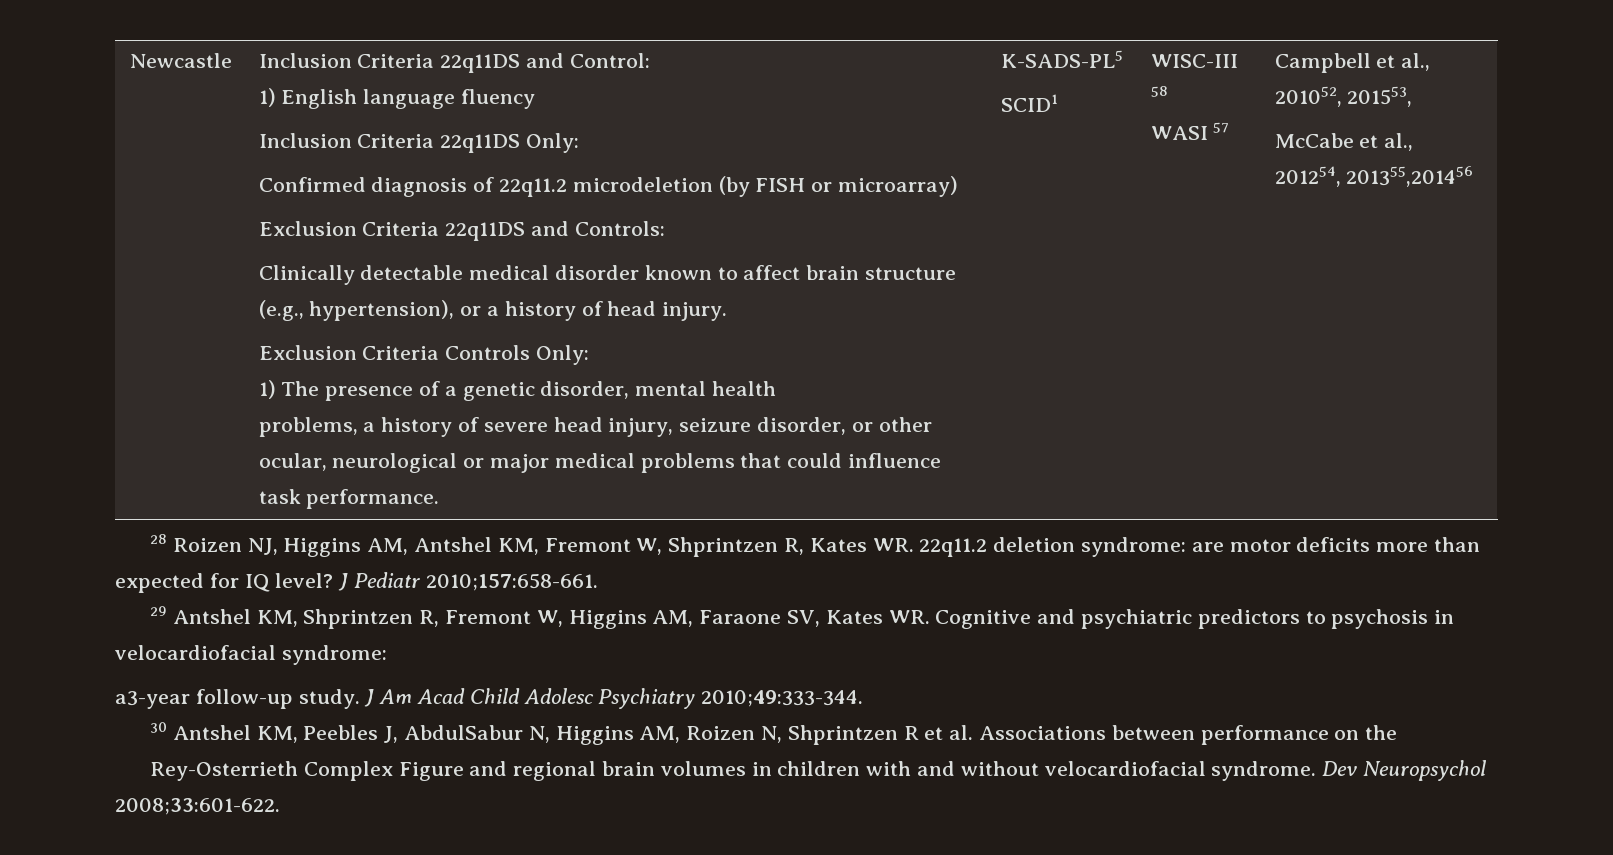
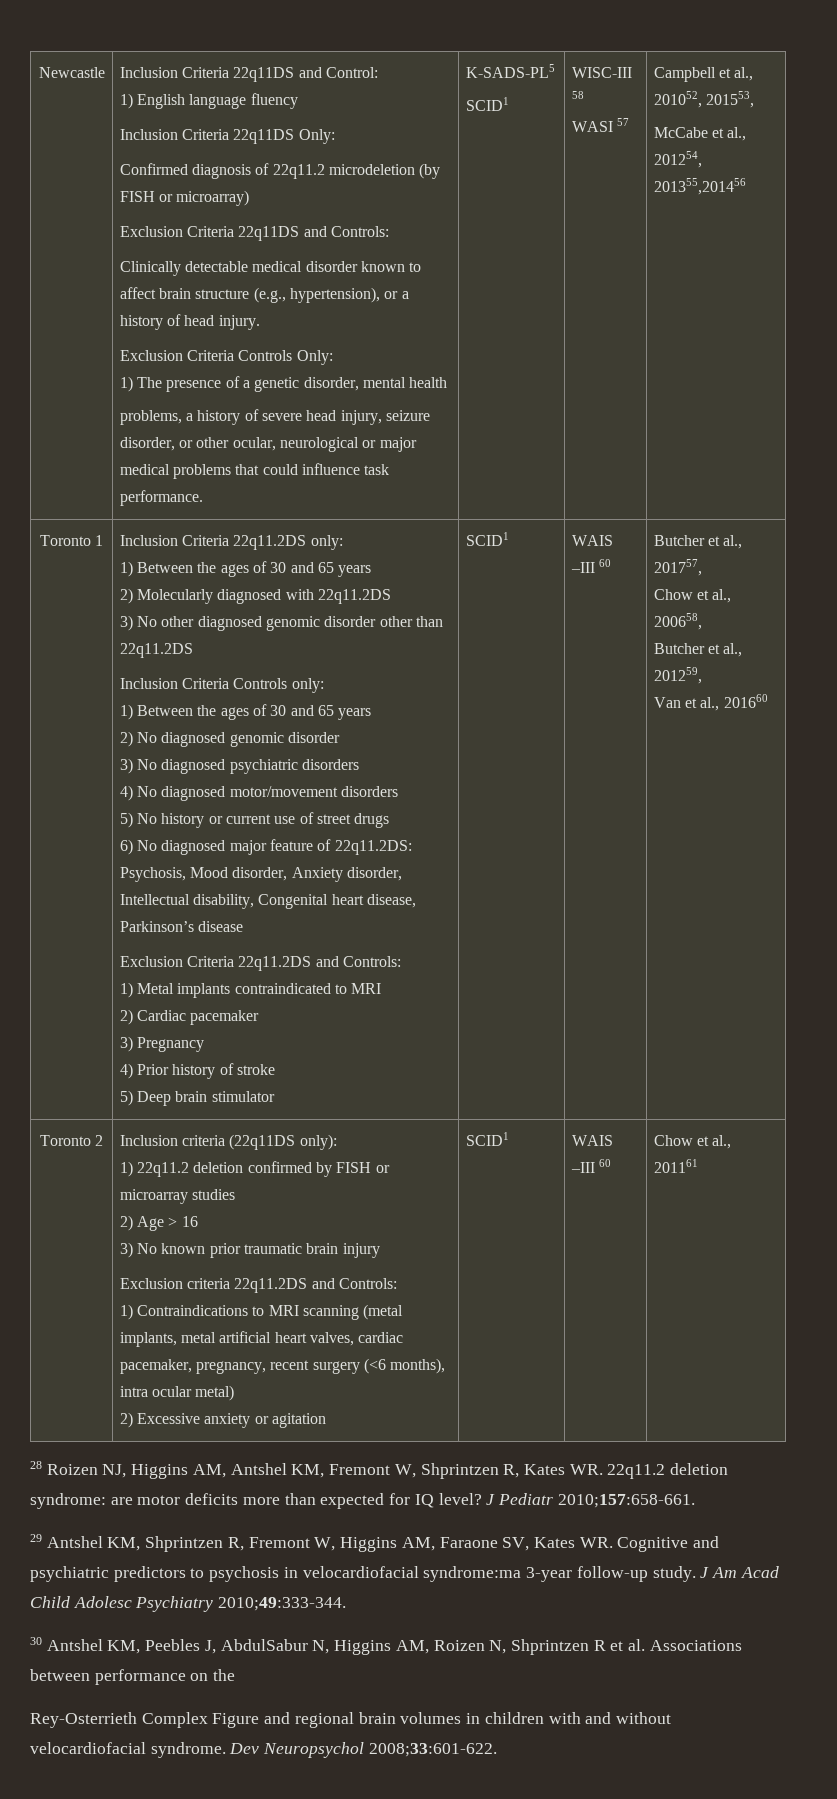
(1474, 176) none -> [39,535,104,546] [119,535,343,550] [119,561,372,577] [119,588,392,604] [119,615,444,631] [119,643,193,658] [119,678,324,693] [119,704,372,720] [119,731,341,747] [119,758,360,774] [119,785,399,801] [119,812,390,828] [119,839,412,855] [119,867,403,882] [119,894,417,909] [119,921,244,932] [119,956,402,971] [119,982,382,998] [119,1009,260,1025] [119,1036,205,1052] [119,1063,276,1079] [119,1090,275,1106] [465,532,509,546] [571,535,613,546] [570,559,612,573] [653,535,743,549] [653,559,702,576] [653,589,732,603] [653,613,702,630] [653,643,743,657] [653,667,702,684] [653,694,768,711] [39,1135,104,1146] [119,1134,337,1150] [119,1161,390,1177] [119,1189,236,1204] [119,1215,198,1231] [119,1242,380,1258] [119,1278,398,1293] [119,1304,404,1320] [119,1331,404,1347] [119,1358,446,1374] [119,1385,235,1401] [119,1412,327,1428] [465,1132,509,1146] [571,1135,613,1146] [570,1159,612,1173] [653,1135,732,1149] [653,1159,698,1173] // Toronto 1 | Inclusion Criteria 22q11.2DS only: // 1) Between the ages of 30 and 65 years // 2) Molecularly diagnosed with 22q11.2DS // 3) No other diagnosed genomic disorder other than 22q11.2DS // Inclusion Criteria Controls only: // 1) Between the ages of 30 and 65 years // 2) No diagnosed genomic disorder // 3) No diagnosed psychiatric disorders // 4) No diagnosed motor/movement disorders // 5) No history or current use of street drugs // 6) No diagnosed major feature of 22q11.2DS: Psychosis, Mood disorder, Anxiety disorder, Intellectual disability, Congenital heart disease, Parkinson’s disease // Exclusion Criteria 22q11.2DS and Controls: // 1) Metal implants contraindicated to MRI // 2) Cardiac pacemaker // 3) Pregnancy // 4) Prior history of stroke // 5) Deep brain stimulator | SCID1 | WAIS –III 60 | Butcher et al., 201757, // Chow et al., 200658, // Butcher et al., 201259, // Van et al., 201660 // Toronto 2 | Inclusion criteria (22q11DS only): // 1) 22q11.2 deletion confirmed by FISH or microarray studies // 2) Age > 16 // 3) No known prior traumatic brain injury // Exclusion criteria 22q11.2DS and Controls: // 1) Contraindications to MRI scanning (metal implants, metal artificial heart valves, cardiac pacemaker, pregnancy, recent surgery (<6 months), intra ocular metal) // 2) Excessive anxiety or agitation | SCID1 | WAIS –III 60 | Chow et al., 201161
[281,645,387,665] [115,691,190,709] syndrome: // a3-year -> [423,1566,573,1582] syndrome:ma 3-year

